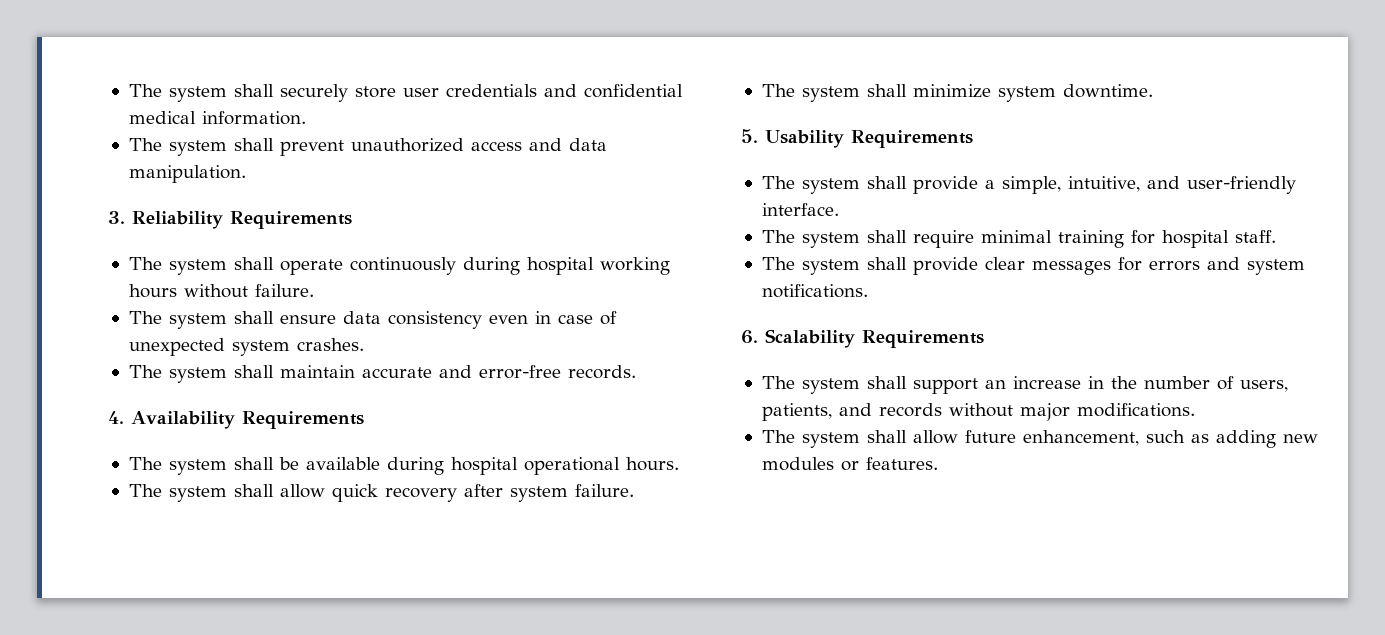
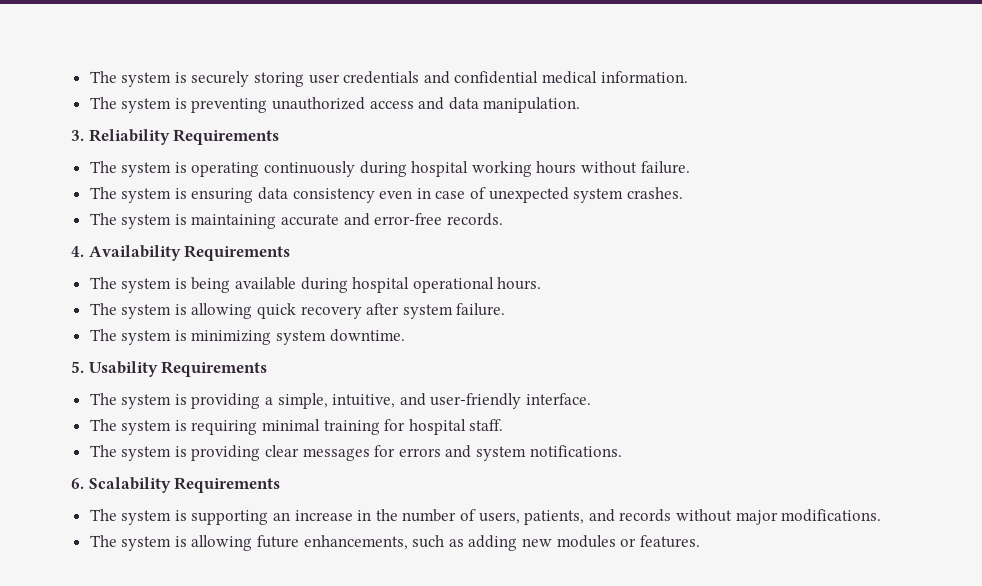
[128,84,396,102] The system shall securely store -> [89,71,305,87] The system is securely storing
[233,138,344,156] shall prevent -> [174,98,268,113] is preventing
[233,257,343,275] shall operate -> [174,162,260,177] is operating
[233,311,336,324] shall ensure -> [174,188,254,203] is ensuring
[233,365,355,378] shall maintain -> [174,214,277,229] is maintaining
[233,457,299,470] shall be -> [174,277,231,293] is being
[233,484,325,498] shall allow -> [174,303,253,319] is allowing
[866,84,991,98] shall minimize -> [174,330,272,345] is minimizing
[866,176,978,194] shall provide -> [174,393,261,409] is providing
[866,230,974,248] shall require -> [174,420,258,435] is requiring
[866,257,978,275] shall provide -> [174,445,261,461] is providing
[866,376,978,394] shall support -> [174,510,269,525] is supporting
[866,430,1139,446] shall allow future enhancement, -> [174,535,408,551] is allowing future enhancements,

